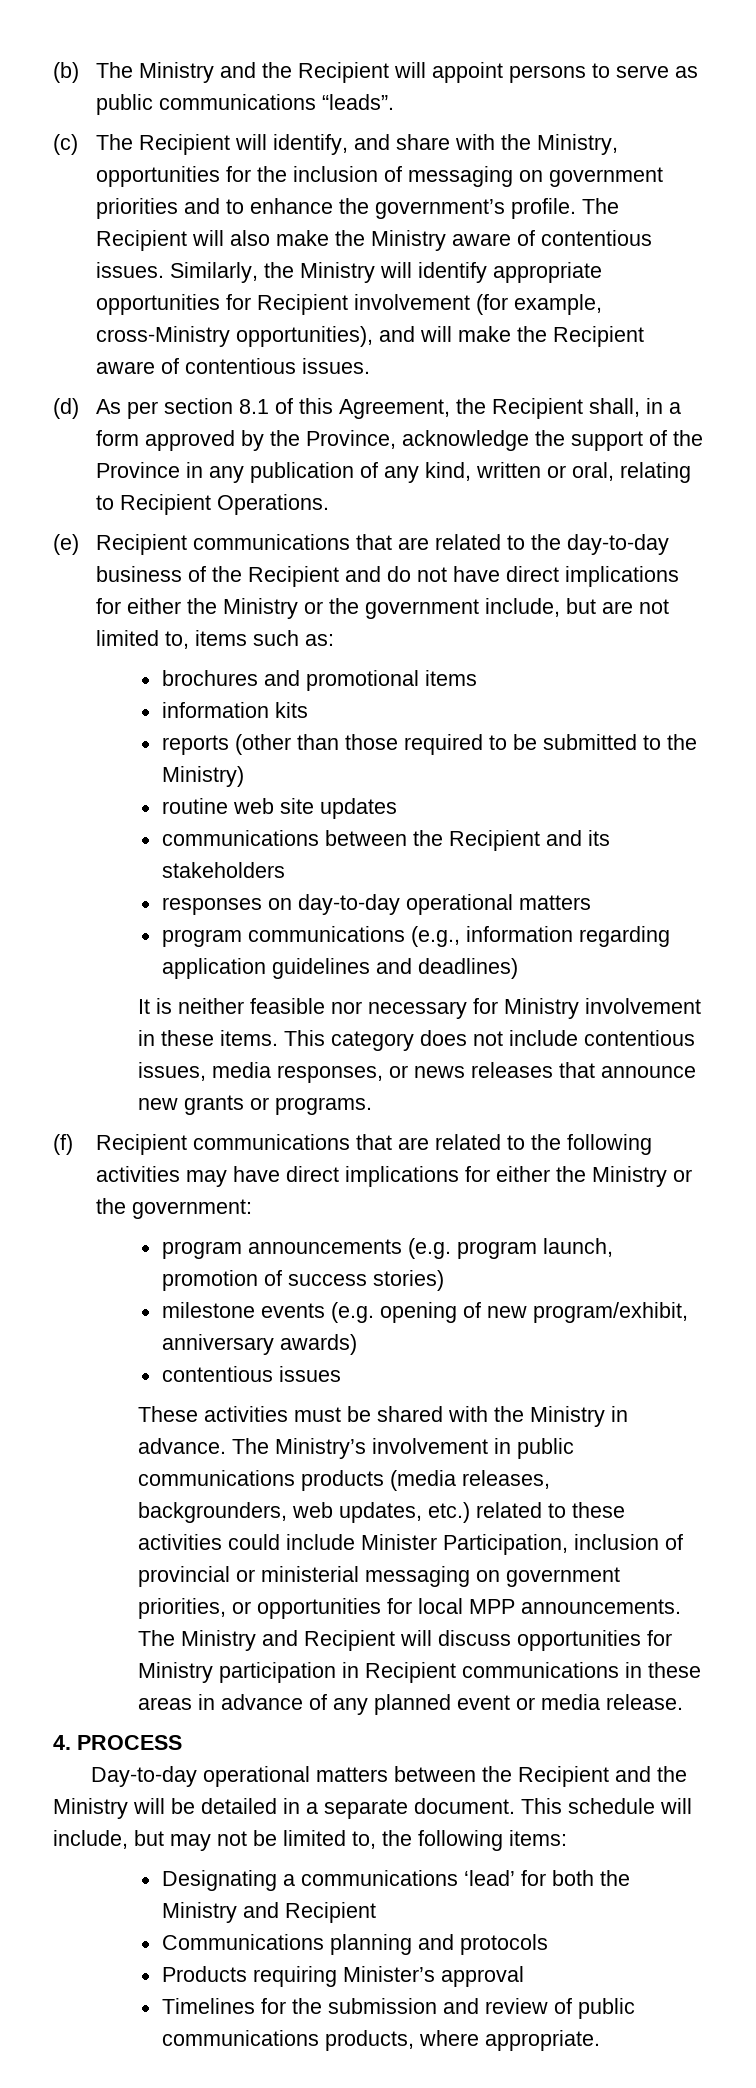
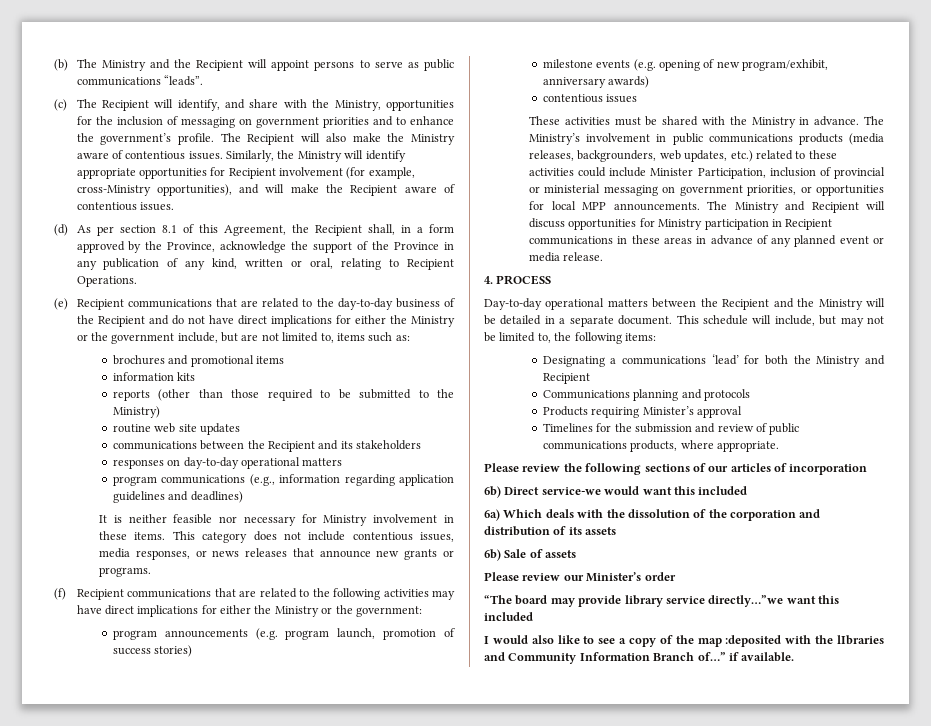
(600, 2040) none -> [484,463,868,475] [484,486,748,498] [484,509,821,521] [484,526,617,536] [484,549,577,561] [484,572,676,582] [484,595,839,607] [484,612,533,621] [484,635,884,647] [484,652,795,664] // Please review the following sections of our articles of incorporation // 6b) Direct service-we would want this included // 6a) Which deals with the dissolution of the corporation and distribution of its assets // 6b) Sale of assets // Please review our Minister’s order // “The board may provide library service directly…”we want this included // I would also like to see a copy of the map :deposited with the lIbraries and Community Information Branch of…” if available.

